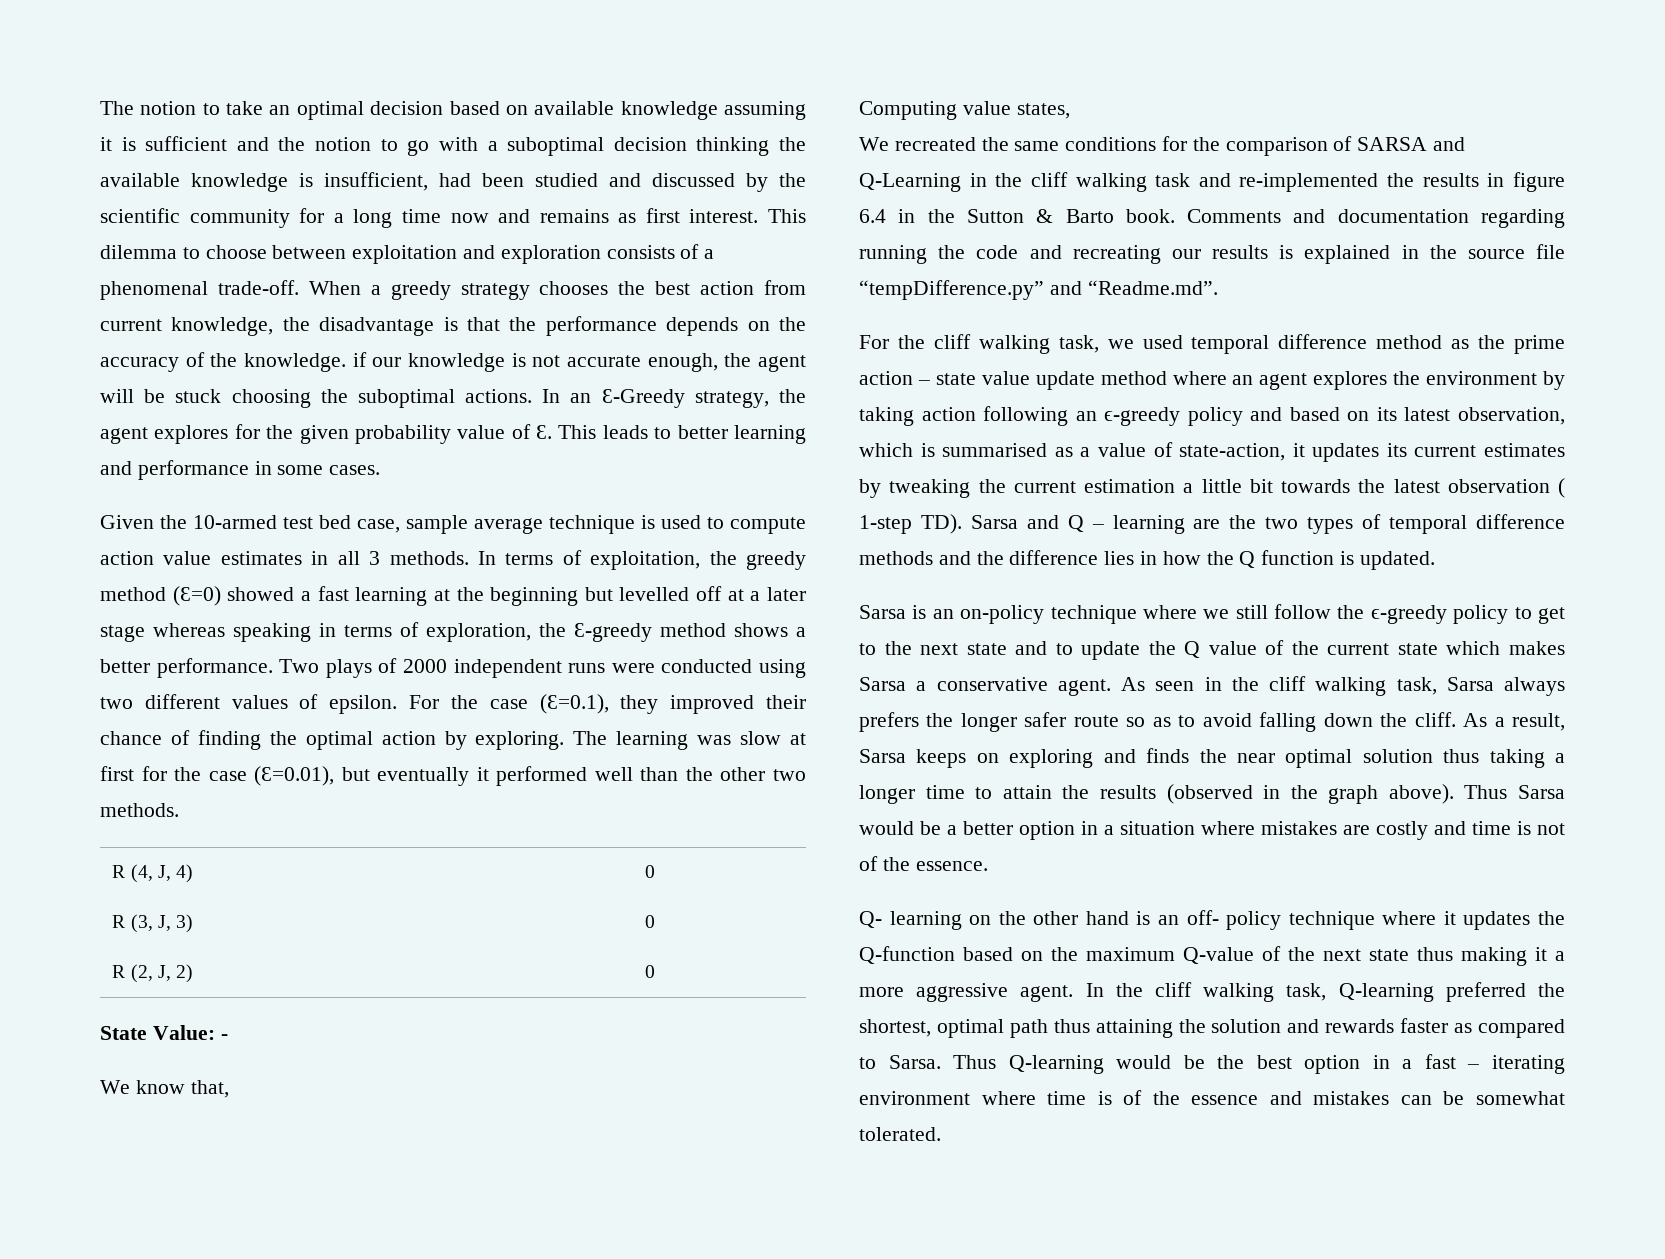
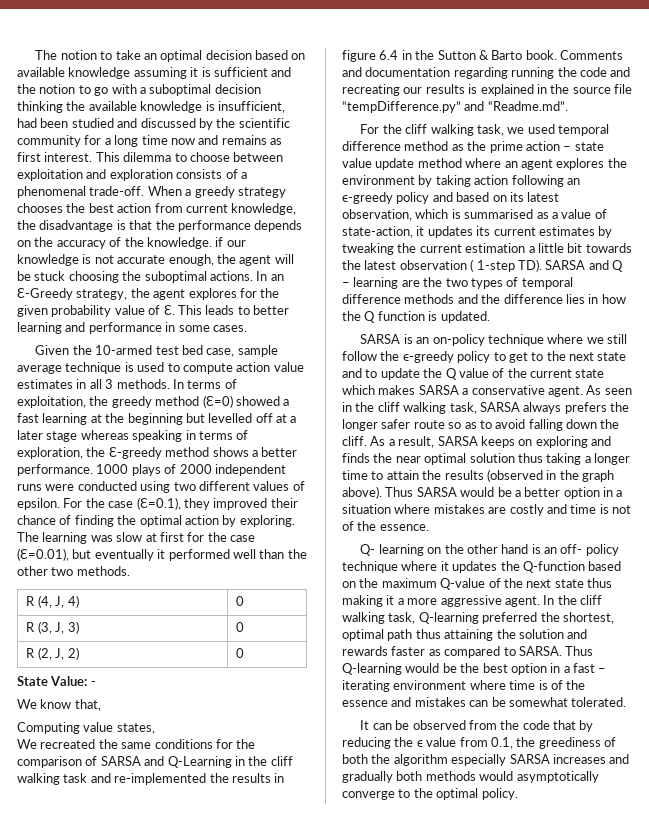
[279,659,320,673] Two -> [96,464,129,474] 1000
[970,515,1018,529] Sarsa -> [545,260,586,270] SARSA
[859,605,906,619] Sarsa -> [360,334,401,344] SARSA
[859,677,906,691] Sarsa -> [418,385,459,395] SARSA
[1446,677,1494,691] Sarsa -> [479,402,520,412] SARSA
[859,749,906,763] Sarsa -> [437,436,478,446] SARSA
[1518,785,1565,799] Sarsa -> [416,487,457,497] SARSA
[888,1055,941,1069] Sarsa. -> [518,646,562,656] SARSA.
(941, 1134) none -> [360,720,594,732] [342,737,616,749] [342,754,630,766] [342,771,599,783] [342,788,518,800] // It can be observed from the code that by reducing the ϵ value from 0.1, the greediness of both the algorithm especially SARSA increases and gradually both methods would asymptotically converge to the optimal policy.

